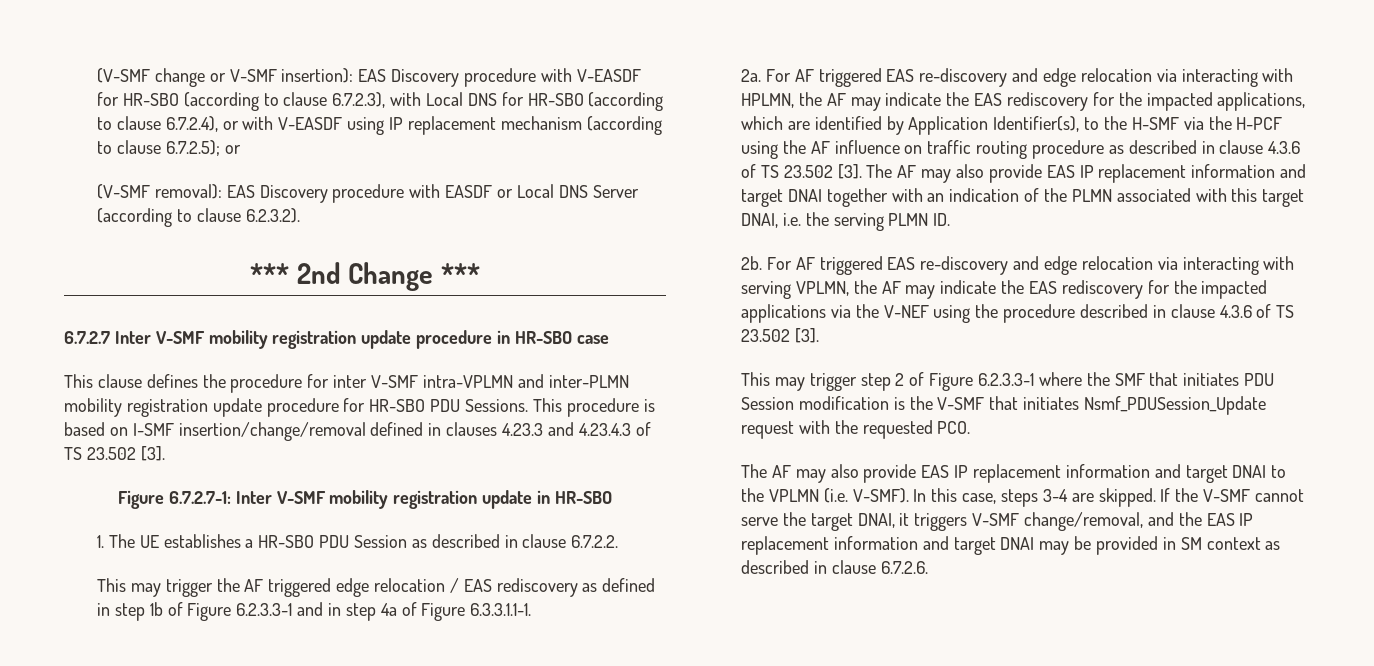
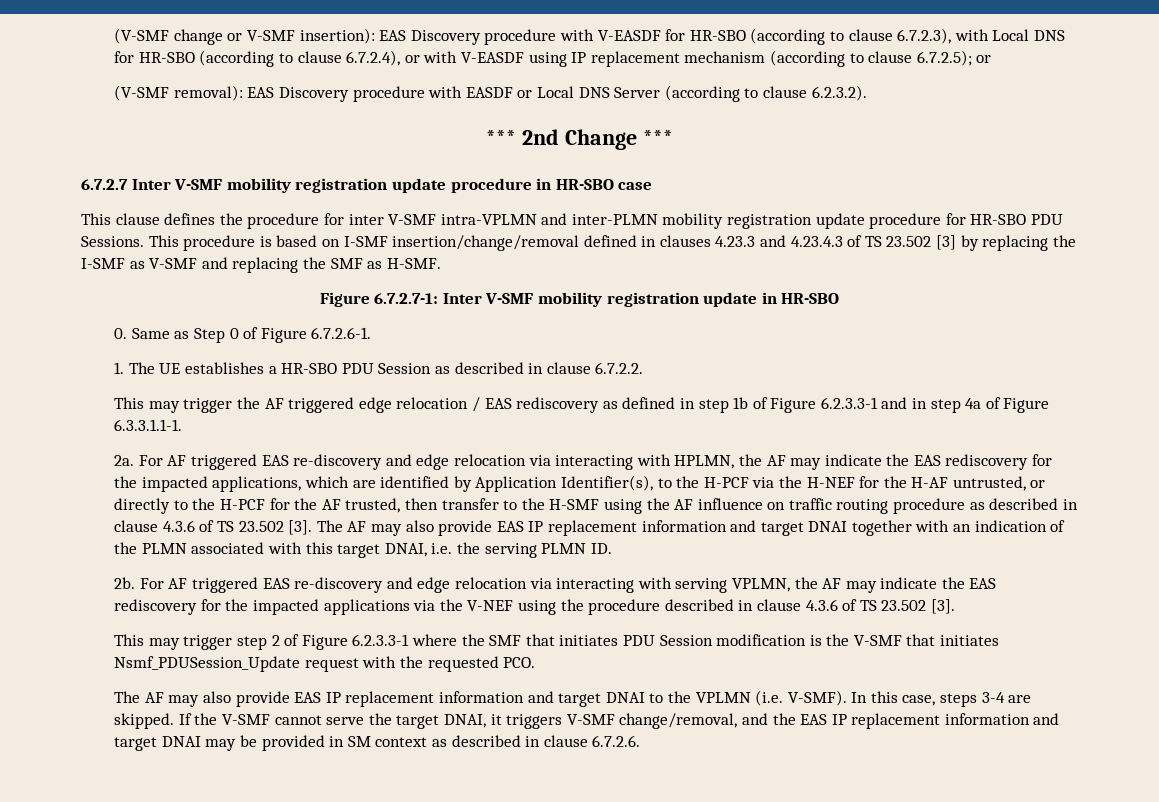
[140,446,165,461] [3]. -> [936,235,1076,251] [81,257,441,273] [3] by replacing the I-SMF as V-SMF and replacing the SMF as H-SMF.
(612, 497) none -> [114,327,372,343] // 0. Same as Step 0 of Figure 6.7.2.6-1.
[1131,116,1283,130] H-SMF via the H-PCF -> [703,476,1046,491] [114,498,600,514] H-PCF via the H-NEF for the H-AF untrusted, or directly to the H-PCF for the AF trusted, then transfer to the H-SMF

